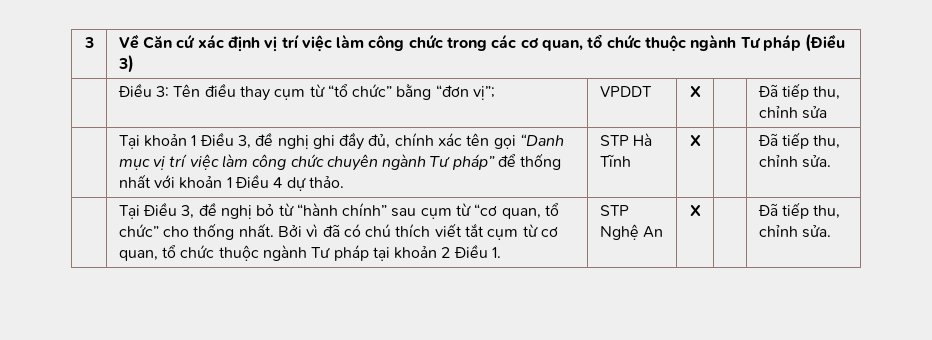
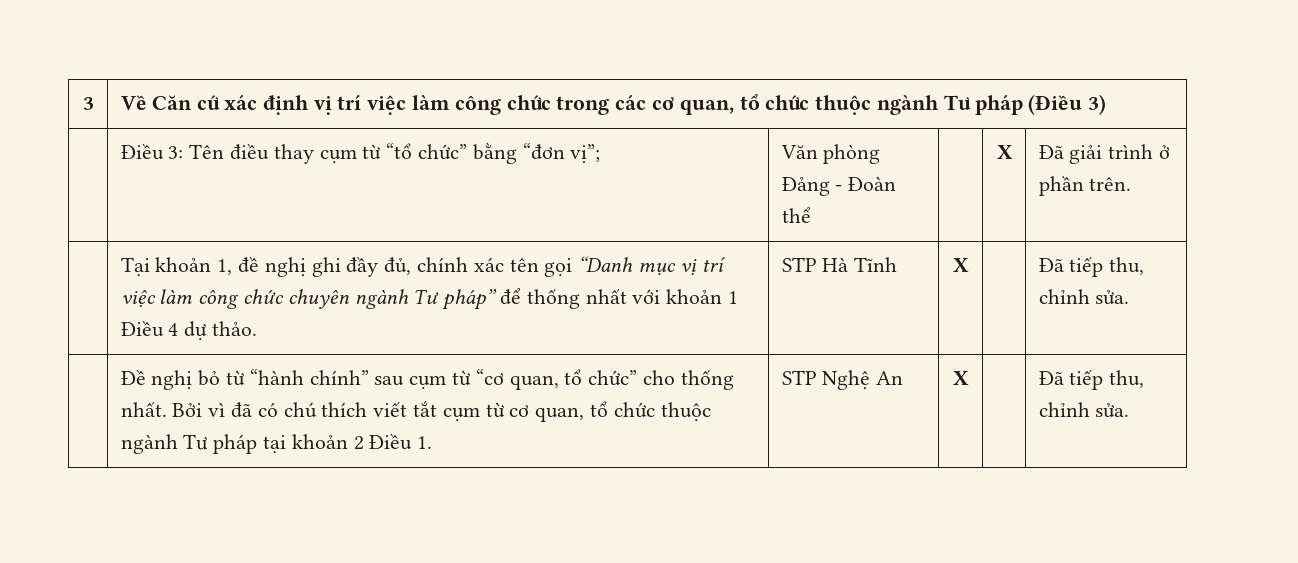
[599,86,652,97] [689,86,701,97] [757,83,841,100] [758,106,827,119] VPDDT | X | | Đã tiếp thu, chỉnh sửa -> [780,144,881,164] [781,176,897,196] [781,207,811,223] [996,145,1013,159] [1038,144,1170,164] [1038,176,1132,196] Văn phòng Đảng - Đoàn thể | | X | Đã giải trình ở phần trên.
[191,132,251,149] 1 Điều 3, -> [217,259,233,275] 1,
[118,202,217,219] Tại Điều 3, đề -> [120,370,146,385] Đề

